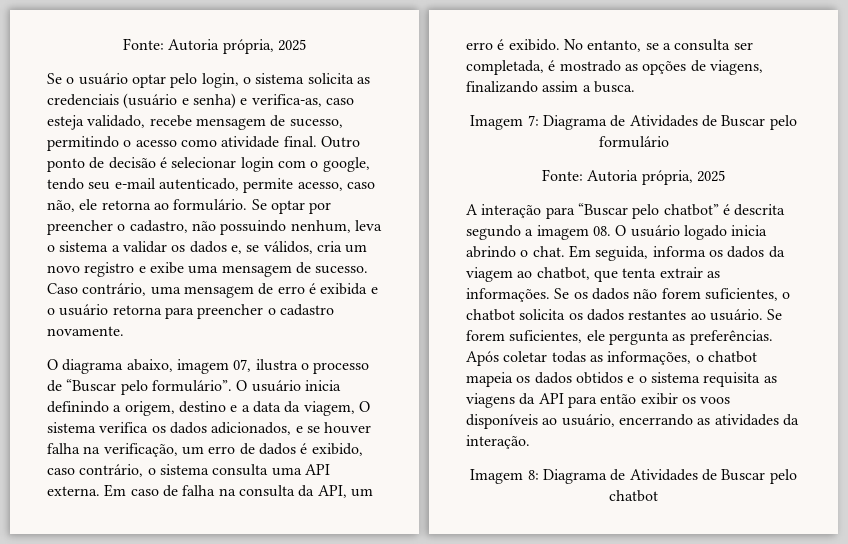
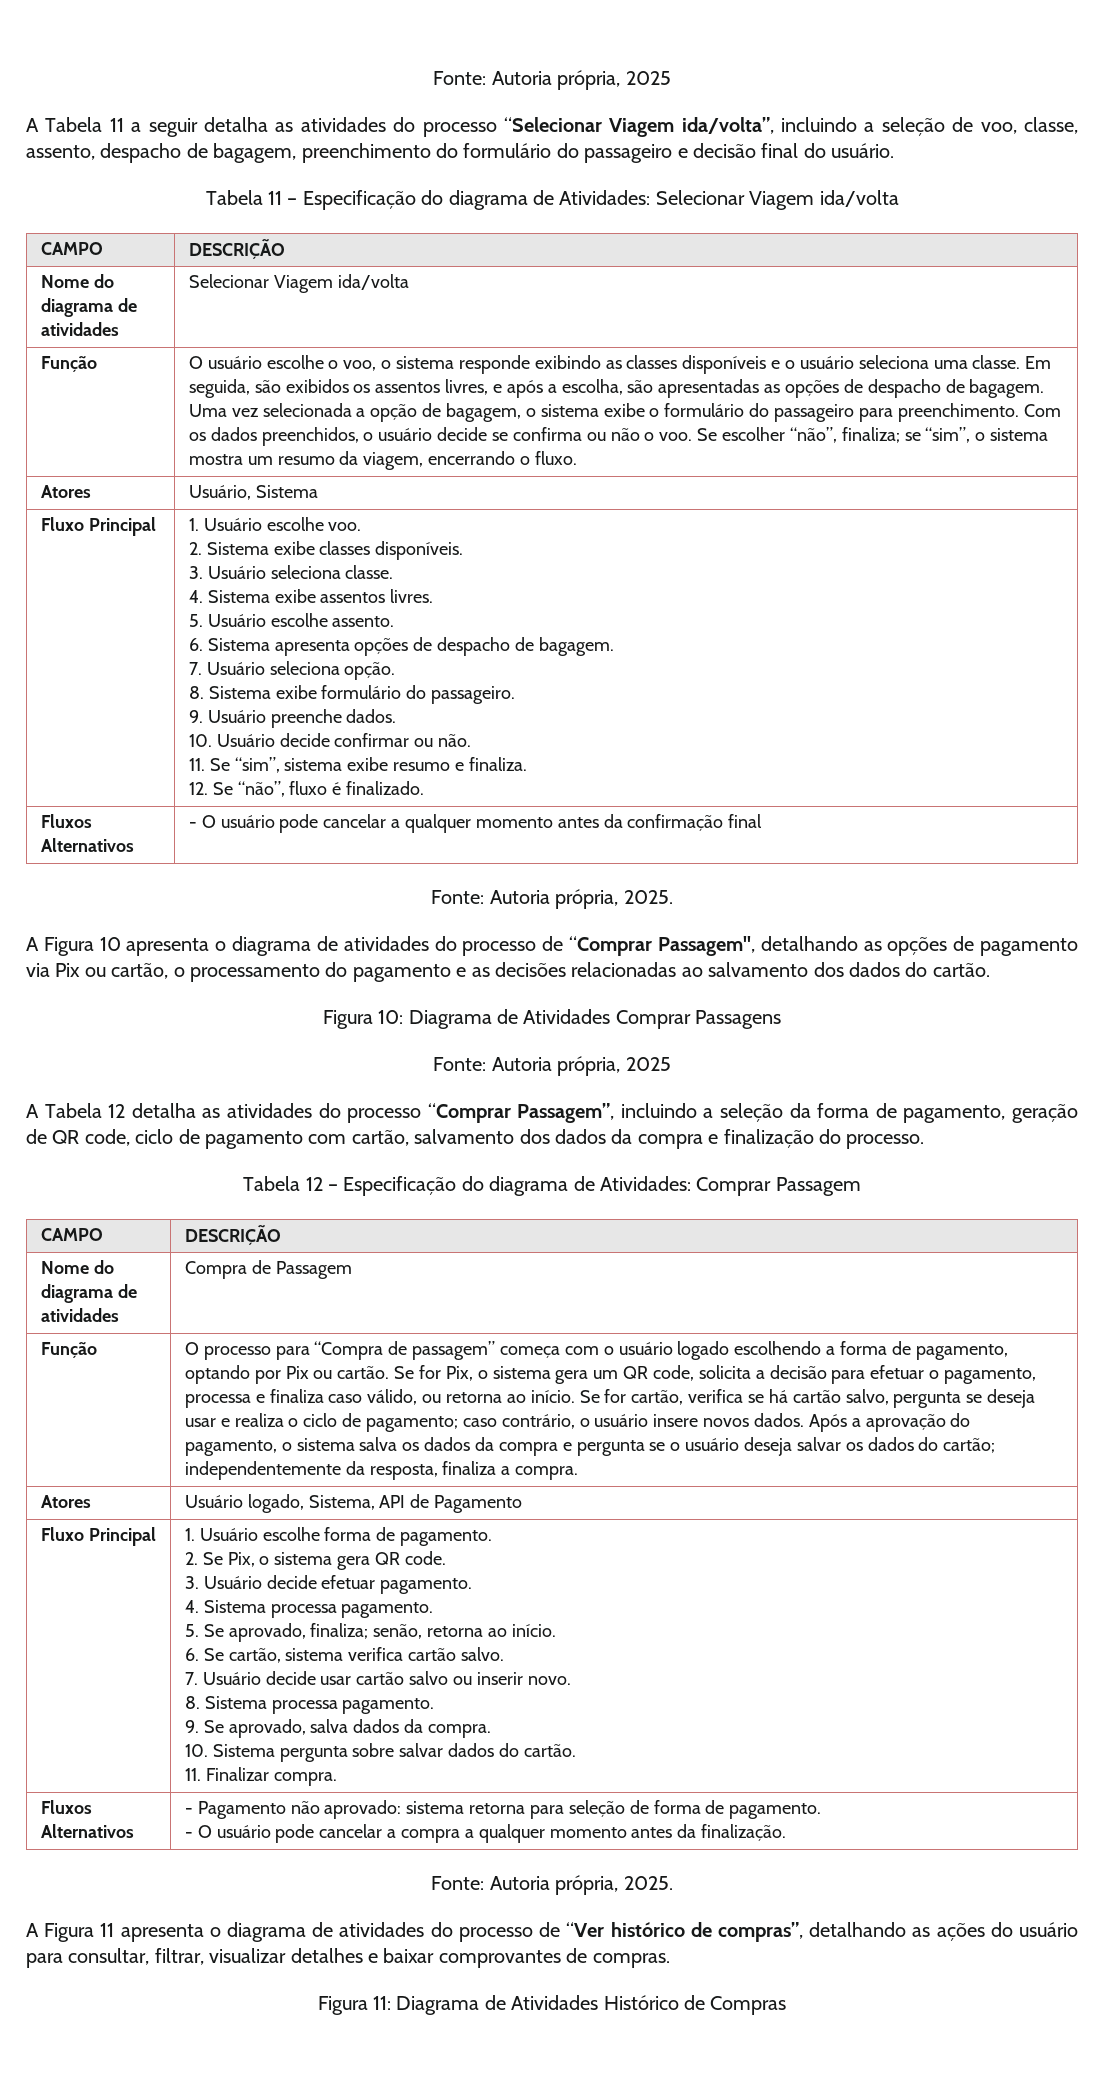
[123,38,306,54] [47,73,370,88] [47,93,354,109] [47,115,343,130] [47,136,360,151] [47,157,370,172] [47,178,375,193] [47,199,332,214] [47,220,382,235] [47,241,368,254] [47,262,369,277] [47,283,378,298] [47,304,334,319] [47,326,124,336] [47,359,370,374] [47,379,341,395] [47,401,370,416] [47,422,372,435] [47,443,363,457] [47,464,330,477] [47,484,373,498] [466,39,753,52] [466,60,763,75] [466,81,635,93] [470,115,797,130] [598,136,669,148] [542,169,725,185] [466,203,786,219] [466,225,768,240] [466,245,785,261] [466,267,720,282] [466,288,791,302] [466,309,783,321] [466,330,773,345] [466,351,757,366] [466,372,777,387] [466,393,731,408] [466,414,799,429] [466,435,530,449] [470,469,797,484] [609,490,658,502] Fonte: Autoria própria, 2025 // Se o usuário optar pelo login, o sistema solicita as credenciais (usuário e senha) e verifica-as, caso esteja validado, recebe mensagem de sucesso, permitindo o acesso como atividade final. Outro ponto de decisão é selecionar login com o google, tendo seu e-mail autenticado, permite acesso, caso não, ele retorna ao formulário. Se optar por preencher o cadastro, não possuindo nenhum, leva o sistema a validar os dados e, se válidos, cria um novo registro e exibe uma mensagem de sucesso. Caso contrário, uma mensagem de erro é exibida e o usuário retorna para preencher o cadastro novamente. // O diagrama abaixo, imagem 07, ilustra o processo de “Buscar pelo formulário”. O usuário inicia definindo a origem, destino e a data da viagem, O sistema verifica os dados adicionados, e se houver falha na verificação, um erro de dados é exibido, caso contrário, o sistema consulta uma API externa. Em caso de falha na consulta da API, um erro é exibido. No entanto, se a consulta ser completada, é mostrado as opções de viagens, finalizando assim a busca. // Imagem 7: Diagrama de Atividades de Buscar pelo formulário // Fonte: Autoria própria, 2025 // A interação para “Buscar pelo chatbot” é descrita segundo a imagem 08. O usuário logado inicia abrindo o chat. Em seguida, informa os dados da viagem ao chatbot, que tenta extrair as informações. Se os dados não forem suficientes, o chatbot solicita os dados restantes ao usuário. Se forem suficientes, ele pergunta as preferências. Após coletar todas as informações, o chatbot mapeia os dados obtidos e o sistema requisita as viagens da API para então exibir os voos disponíveis ao usuário, encerrando as atividades da interação. // Imagem 8: Diagrama de Atividades de Buscar pelo chatbot -> [433,70,671,90] [26,117,1078,137] [26,143,895,163] [205,190,899,210] [40,242,103,255] [188,239,285,259] [40,274,114,288] [40,298,137,317] [40,322,119,336] [188,274,409,293] [40,356,97,372] [188,355,1052,374] [188,379,1045,398] [188,403,1061,422] [188,427,1049,446] [188,451,577,470] [40,485,91,498] [188,485,318,500] [40,517,156,536] [188,517,362,531] [188,541,464,560] [188,565,394,579] [188,589,434,603] [188,613,395,627] [188,637,614,656] [188,661,396,680] [188,685,516,704] [188,709,397,728] [188,733,472,747] [188,757,527,773] [188,781,425,797] [40,814,92,828] [40,838,134,852] [188,814,763,833] [431,889,673,909] [26,936,1079,956] [26,962,990,982] [322,1009,782,1029] [433,1056,671,1076] [26,1103,1079,1123] [26,1129,925,1149] [243,1176,861,1196] [40,1228,103,1241] [184,1225,281,1245] [40,1260,114,1274] [40,1284,137,1303] [40,1308,119,1322] [184,1260,352,1279] [40,1342,97,1358] [184,1341,1008,1360] [184,1365,1037,1384] [184,1389,1036,1408] [184,1413,971,1432] [184,1437,996,1456] [184,1461,579,1480] [40,1495,91,1508] [184,1494,523,1513] [40,1527,156,1546] [184,1527,493,1546] [184,1551,446,1570] [184,1575,473,1594] [184,1600,434,1618] [184,1623,556,1642] [184,1647,505,1663] [184,1671,571,1685] [184,1696,435,1714] [184,1719,492,1738] [184,1743,576,1762] [184,1767,337,1786] [40,1800,92,1814] [40,1824,134,1838] [184,1800,822,1819] [184,1824,787,1843] [431,1875,673,1895] [26,1922,1078,1942] [26,1948,670,1968] [317,1995,787,2015] Fonte: Autoria própria, 2025 // A Tabela 11 a seguir detalha as atividades do processo “Selecionar Viagem ida/volta”, incluindo a seleção de voo, classe, assento, despacho de bagagem, preenchimento do formulário do passageiro e decisão final do usuário. // Tabela 11 – Especificação do diagrama de Atividades: Selecionar Viagem ida/volta // CAMPO | DESCRIÇÃO // Nome do diagrama de atividades | Selecionar Viagem ida/volta // Função | O usuário escolhe o voo, o sistema responde exibindo as classes disponíveis e o usuário seleciona uma classe. Em seguida, são exibidos os assentos livres, e após a escolha, são apresentadas as opções de despacho de bagagem. Uma vez selecionada a opção de bagagem, o sistema exibe o formulário do passageiro para preenchimento. Com os dados preenchidos, o usuário decide se confirma ou não o voo. Se escolher “não”, finaliza; se “sim”, o sistema mostra um resumo da viagem, encerrando o fluxo. // Atores | Usuário, Sistema // Fluxo Principal | 1. Usuário escolhe voo. // 2. Sistema exibe classes disponíveis. // 3. Usuário seleciona classe. // 4. Sistema exibe assentos livres. // 5. Usuário escolhe assento. // 6. Sistema apresenta opções de despacho de bagagem. // 7. Usuário seleciona opção. // 8. Sistema exibe formulário do passageiro. // 9. Usuário preenche dados. // 10. Usuário decide confirmar ou não. // 11. Se “sim”, sistema exibe resumo e finaliza. // 12. Se “não”, fluxo é finalizado. // Fluxos Alternativos | - O usuário pode cancelar a qualquer momento antes da confirmação final // Fonte: Autoria própria, 2025. // A Figura 10 apresenta o diagrama de atividades do processo de “Comprar Passagem", detalhando as opções de pagamento via Pix ou cartão, o processamento do pagamento e as decisões relacionadas ao salvamento dos dados do cartão. // Figura 10: Diagrama de Atividades Comprar Passagens // Fonte: Autoria própria, 2025 // A Tabela 12 detalha as atividades do processo “Comprar Passagem”, incluindo a seleção da forma de pagamento, geração de QR code, ciclo de pagamento com cartão, salvamento dos dados da compra e finalização do processo. // Tabela 12 – Especificação do diagrama de Atividades: Comprar Passagem // CAMPO | DESCRIÇÃO // Nome do diagrama de atividades | Compra de Passagem // Função | O processo para “Compra de passagem” começa com o usuário logado escolhendo a forma de pagamento, optando por Pix ou cartão. Se for Pix, o sistema gera um QR code, solicita a decisão para efetuar o pagamento, processa e finaliza caso válido, ou retorna ao início. Se for cartão, verifica se há cartão salvo, pergunta se deseja usar e realiza o ciclo de pagamento; caso contrário, o usuário insere novos dados. Após a aprovação do pagamento, o sistema salva os dados da compra e pergunta se o usuário deseja salvar os dados do cartão; independentemente da resposta, finaliza a compra. // Atores | Usuário logado, Sistema, API de Pagamento // Fluxo Principal | 1. Usuário escolhe forma de pagamento. // 2. Se Pix, o sistema gera QR code. // 3. Usuário decide efetuar pagamento. // 4. Sistema processa pagamento. // 5. Se aprovado, finaliza; senão, retorna ao início. // 6. Se cartão, sistema verifica cartão salvo. // 7. Usuário decide usar cartão salvo ou inserir novo. // 8. Sistema processa pagamento. // 9. Se aprovado, salva dados da compra. // 10. Sistema pergunta sobre salvar dados do cartão. // 11. Finalizar compra. // Fluxos Alternativos | - Pagamento não aprovado: sistema retorna para seleção de forma de pagamento. // - O usuário pode cancelar a compra a qualquer momento antes da finalização. // Fonte: Autoria própria, 2025. // A Figura 11 apresenta o diagrama de atividades do processo de “Ver histórico de compras”, detalhando as ações do usuário para consultar, filtrar, visualizar detalhes e baixar comprovantes de compras. // Figura 11: Diagrama de Atividades Histórico de Compras

